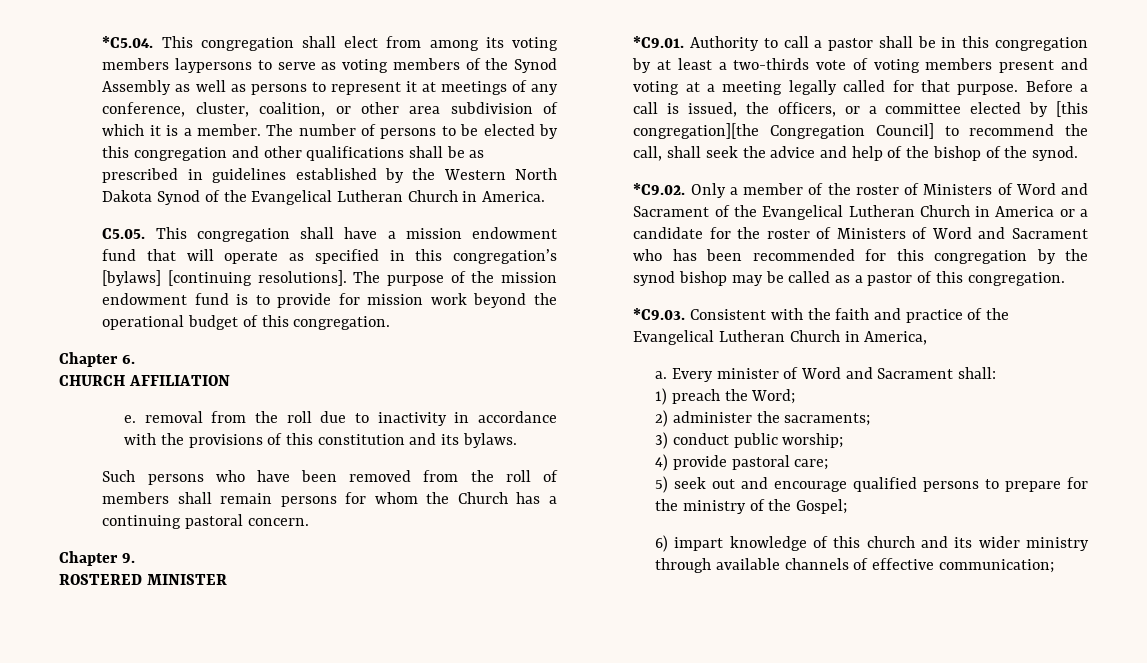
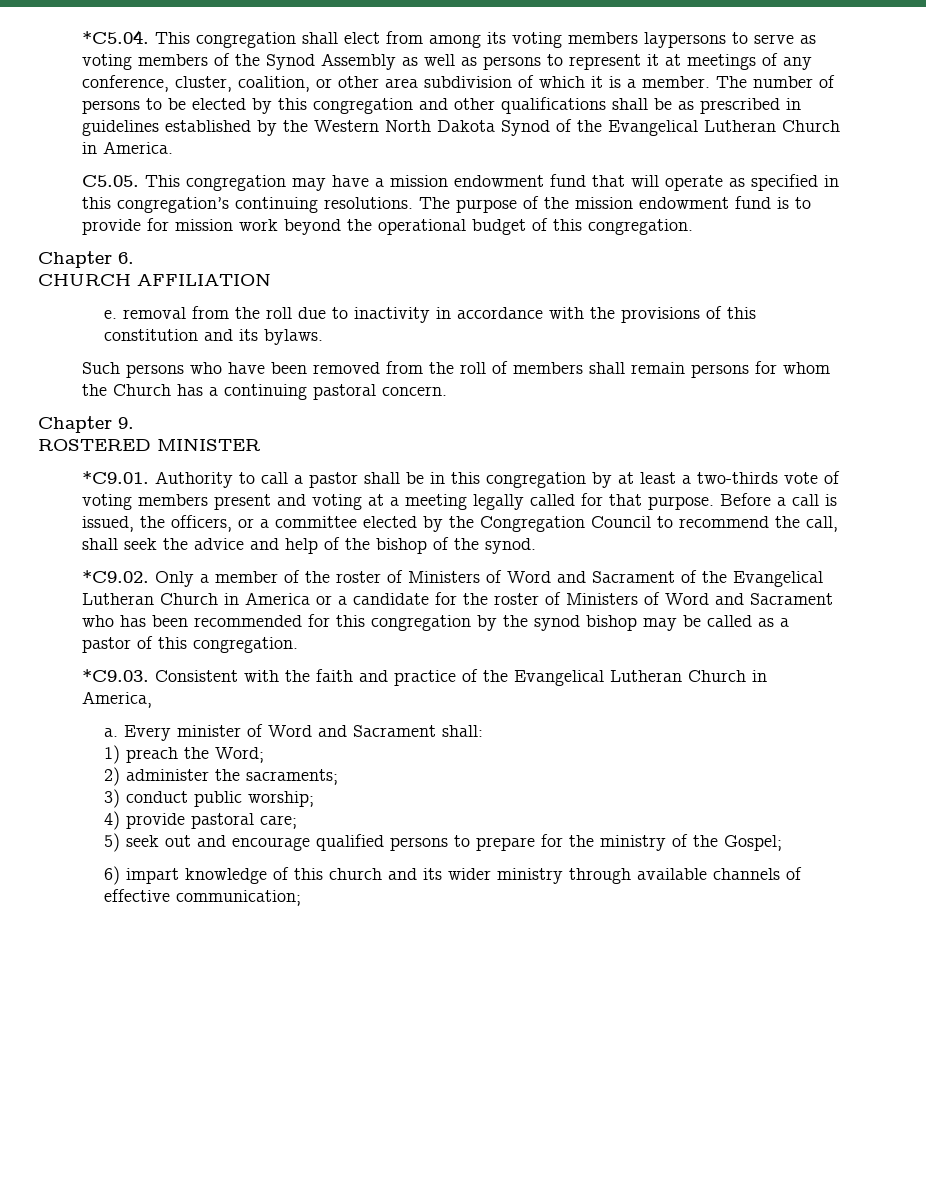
[300,227,335,239] shall -> [291,178,326,191] may
[102,270,347,286] [bylaws] [continuing resolutions]. -> [234,197,413,213] continuing resolutions.
[1056,101,1088,117] [633,123,934,139] [this congregation][the Congregation Council] -> [448,516,651,532] the Congregation Council

